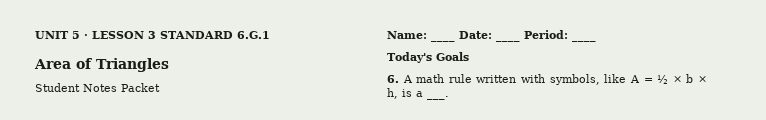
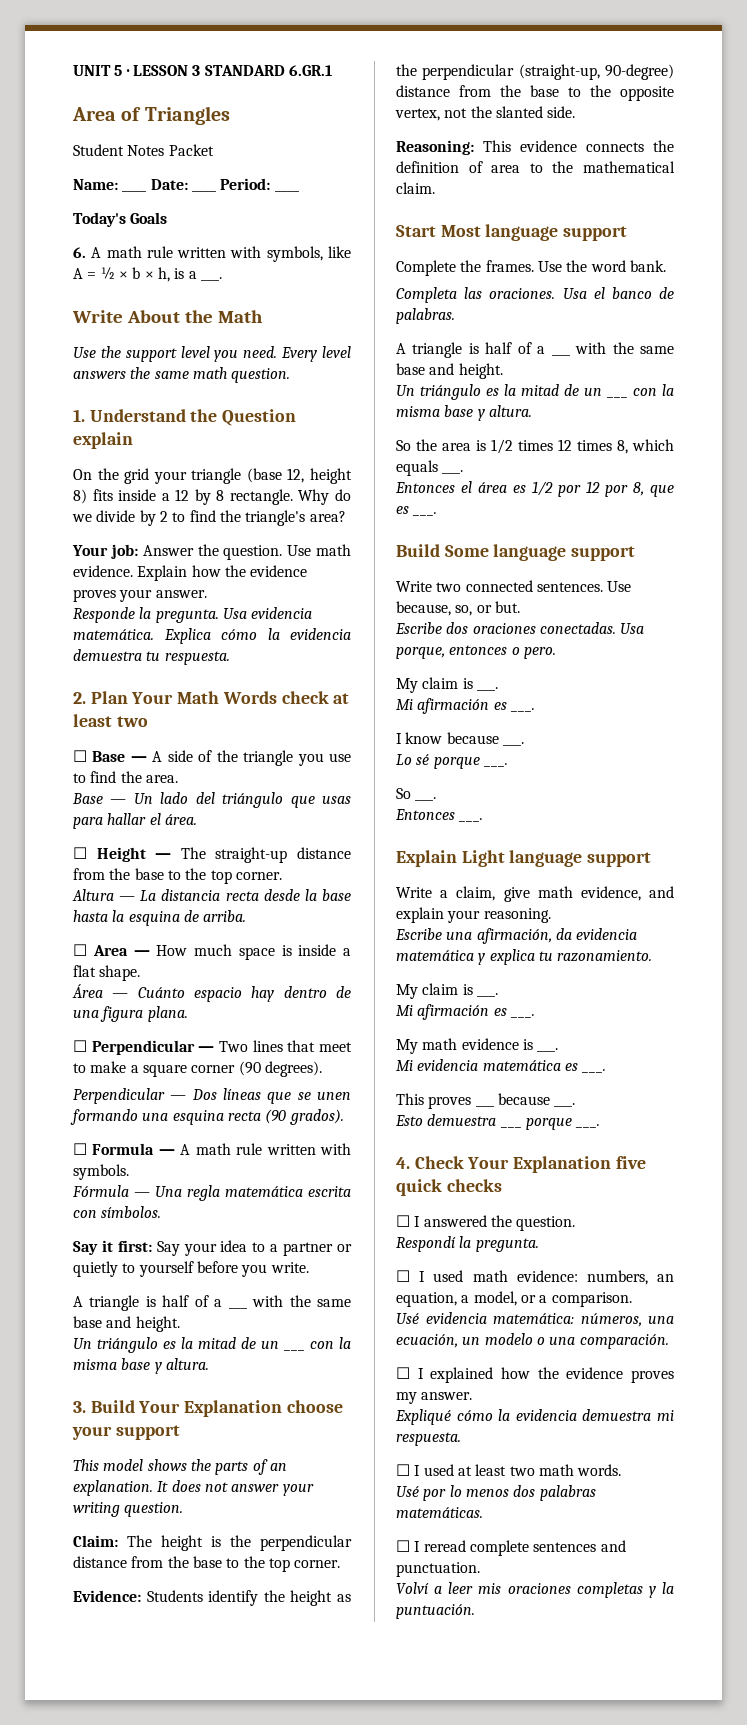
[237,31,270,39] 6.G.1 -> [288,65,332,76] 6.GR.1
(449, 98) none -> [72,310,263,323] [73,346,351,362] [73,367,291,383] [73,409,297,426] [73,432,133,449] [73,468,352,484] [73,489,351,505] [72,510,346,526] [72,544,351,560] [73,565,308,581] [73,589,207,602] [73,607,313,623] [73,628,351,644] [73,649,230,665] [73,691,350,704] [73,714,148,727] [73,750,352,766] [73,771,178,783] [72,792,351,808] [73,813,197,829] [73,847,351,863] [73,868,282,884] [72,889,351,901] [73,910,247,926] [73,944,351,960] [73,965,141,981] [72,984,351,1002] [73,1006,188,1022] [73,1040,352,1055] [73,1061,322,1077] [73,1088,351,1104] [70,1109,344,1125] [73,1143,351,1155] [73,1164,129,1180] [72,1185,351,1201] [73,1206,162,1218] [73,1240,352,1256] [73,1261,309,1277] [73,1295,223,1311] [228,1307,247,1309] [252,1295,352,1307] [73,1316,180,1332] [73,1337,279,1353] [283,1349,305,1351] [310,1337,351,1349] [73,1358,209,1374] [73,1400,343,1417] [72,1425,180,1440] [73,1459,287,1475] [73,1480,314,1496] [73,1502,184,1517] [73,1535,352,1551] [73,1556,341,1572] [73,1590,351,1606] [396,64,674,80] [396,85,674,101] [395,106,576,121] [396,140,674,155] [396,161,675,173] [396,182,435,194] [396,224,628,241] [396,260,666,276] [396,287,674,303] [396,308,455,324] [396,342,546,358] [551,354,570,356] [575,342,674,354] [396,363,503,379] [396,384,602,400] [606,396,628,398] [633,384,674,396] [396,405,532,421] [396,439,674,454] [396,460,464,476] [395,481,674,497] [396,506,438,516] [396,544,636,561] [396,580,632,592] [396,601,520,616] [395,622,645,634] [396,645,556,659] [396,677,498,693] [396,698,535,714] [396,732,524,746] [396,754,508,769] [396,788,437,801] [395,809,484,822] [396,850,652,867] [396,886,674,902] [396,907,551,923] [395,928,638,944] [396,949,653,965] [396,983,498,999] [396,1004,535,1020] [396,1038,559,1054] [396,1059,607,1073] [396,1093,494,1109] [497,1093,576,1107] [395,1114,497,1126] [499,1118,601,1130] [396,1156,646,1173] [396,1179,502,1196] [396,1215,576,1231] [396,1236,539,1252] [396,1270,674,1285] [396,1291,632,1307] [396,1312,674,1327] [396,1333,669,1349] [396,1367,674,1383] [396,1392,473,1404] [395,1409,674,1425] [396,1432,461,1446] [396,1464,622,1476] [396,1485,596,1501] [396,1507,483,1518] [396,1540,626,1556] [396,1562,480,1577] [396,1582,674,1598] [396,1604,475,1619] // Write About the Math // Use the support level you need. Every level answers the same math question. // 1. Understand the Question explain // On the grid your triangle (base 12, height 8) fits inside a 12 by 8 rectangle. Why do we divide by 2 to find the triangle's area? // Your job: Answer the question. Use math evidence. Explain how the evidence proves your answer. // Responde la pregunta. Usa evidencia matemática. Explica cómo la evidencia demuestra tu respuesta. // 2. Plan Your Math Words check at least two // ☐ Base — A side of the triangle you use to find the area. // Base — Un lado del triángulo que usas para hallar el área. // ☐ Height — The straight-up distance from the base to the top corner. // Altura — La distancia recta desde la base hasta la esquina de arriba. // ☐ Area — How much space is inside a flat shape. // Área — Cuánto espacio hay dentro de una figura plana. // ☐ Perpendicular — Two lines that meet to make a square corner (90 degrees). // Perpendicular — Dos líneas que se unen formando una esquina recta (90 grados). // ☐ Formula — A math rule written with symbols. // Fórmula — Una regla matemática escrita con símbolos. // Say it first: Say your idea to a partner or quietly to yourself before you write. // A triangle is half of a ___ with the same base and height. // Un triángulo es la mitad de un ___ con la misma base y altura. // 3. Build Your Explanation choose your support // This model shows the parts of an explanation. It does not answer your writing question. // Claim: The height is the perpendicular distance from the base to the top corner. // Evidence: Students identify the height as the perpendicular (straight-up, 90-degree) distance from the base to the opposite vertex, not the slanted side. // Reasoning: This evidence connects the definition of area to the mathematical claim. // Start Most language support // Complete the frames. Use the word bank. // Completa las oraciones. Usa el banco de palabras. // A triangle is half of a ___ with the same base and height. // Un triángulo es la mitad de un ___ con la misma base y altura. // So the area is 1/2 times 12 times 8, which equals ___. // Entonces el área es 1/2 por 12 por 8, que es ___. // Build Some language support // Write two connected sentences. Use because, so, or but. // Escribe dos oraciones conectadas. Usa porque, entonces o pero. // My claim is ___. // Mi afirmación es ___. // I know because ___. // Lo sé porque ___. // So ___. // Entonces ___. // Explain Light language support // Write a claim, give math evidence, and explain your reasoning. // Escribe una afirmación, da evidencia matemática y explica tu razonamiento. // My claim is ___. // Mi afirmación es ___. // My math evidence is ___. // Mi evidencia matemática es ___. // This proves ___ because ___. // Esto demuestra ___ porque ___. // 4. Check Your Explanation five quick checks // ☐ I answered the question. // Respondí la pregunta. // ☐ I used math evidence: numbers, an equation, a model, or a comparison. // Usé evidencia matemática: números, una ecuación, un modelo o una comparación. // ☐ I explained how the evidence proves my answer. // Expliqué cómo la evidencia demuestra mi respuesta. // ☐ I used at least two math words. // Usé por lo menos dos palabras matemáticas. // ☐ I reread complete sentences and punctuation. // Volví a leer mis oraciones completas y la puntuación.

